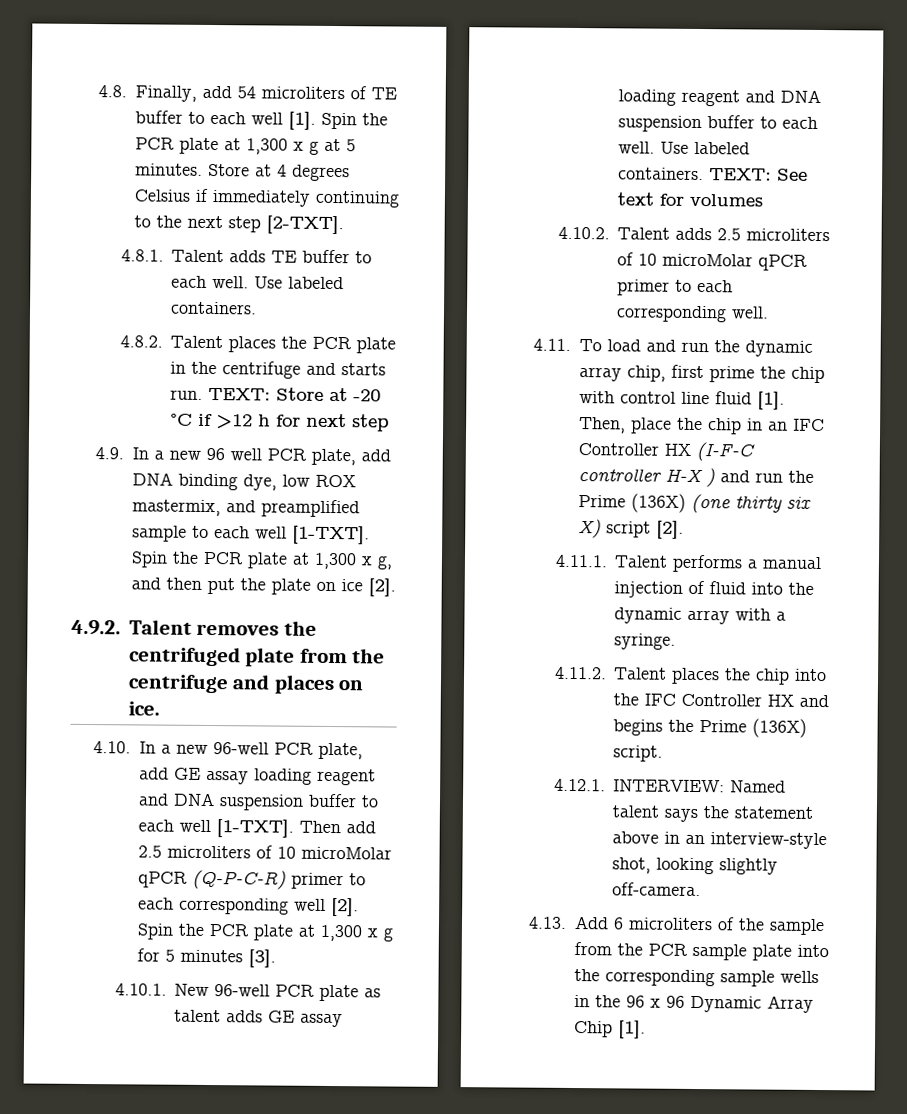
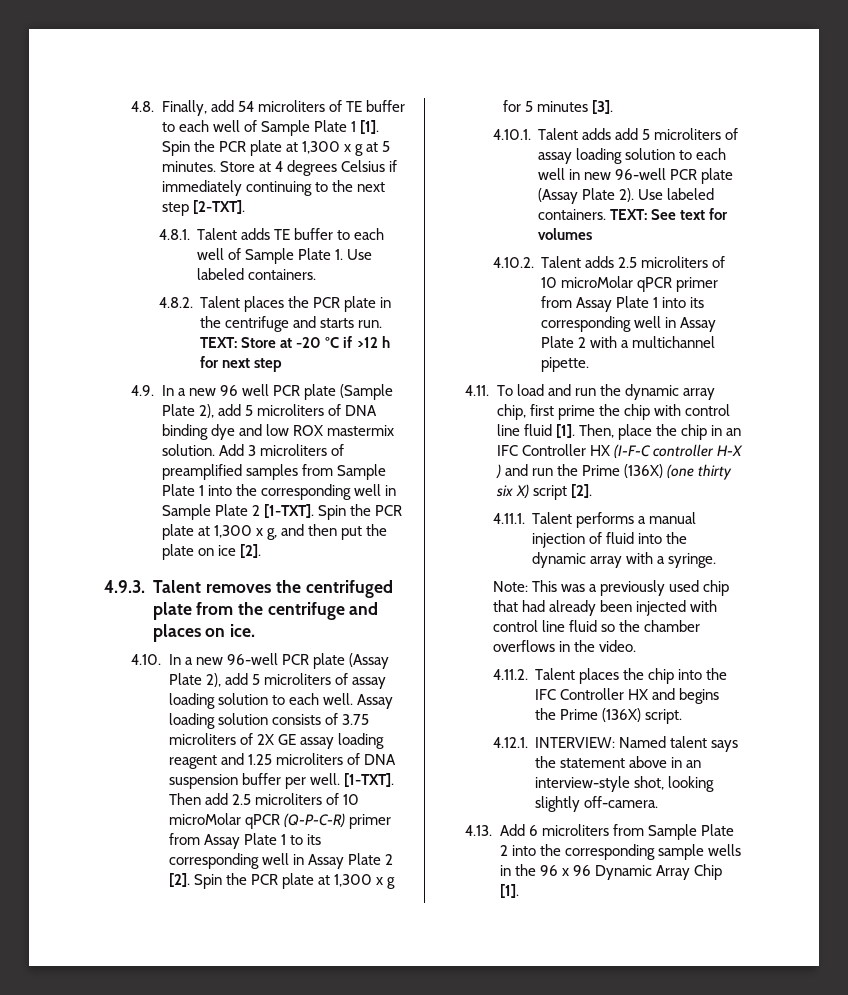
(284, 118) none -> [244,120,357,136] of Sample Plate 1
[212,276,250,289] well. -> [197,248,344,264] well of Sample Plate 1.
[311,448,392,466] [132,472,357,491] [132,499,361,518] [132,525,288,542] plate, add DNA binding dye, low ROX mastermix, and preamplified sample to each well -> [304,384,394,400] [161,404,378,418] [161,424,395,440] [161,444,345,456] [161,464,387,480] [161,484,397,500] [161,504,260,520] plate (Sample Plate 2), add 5 microliters of DNA binding dye and low ROX mastermix solution. Add 3 microliters of preamplified samples from Sample Plate 1 into the corresponding well in Sample Plate 2
[71,619,121,636] 4.9.2. -> [104,580,145,593] 4.9.3.
[318,742,364,760] [139,767,377,786] [138,792,380,811] [138,819,212,833] plate, add GE assay loading reagent and DNA suspension buffer to each well -> [313,653,390,669] [168,673,387,689] [168,693,394,709] [168,713,370,729] [168,733,385,749] [168,753,397,769] [168,773,341,789] plate (Assay Plate 2), add 5 microliters of assay loading solution to each well. Assay loading solution consists of 3.75 microliters of 2X GE assay loading reagent and 1.25 microliters of DNA suspension buffer per well.
[349,873,367,886] [138,897,327,915] to each corresponding well -> [168,833,322,849] [168,853,394,869] from Assay Plate 1 to its corresponding well in Assay Plate 2
[174,983,382,1002] [174,1009,344,1028] [618,89,822,107] [618,115,819,133] [618,141,656,154] New 96-well PCR plate as talent adds GE assay loading reagent and DNA suspension buffer to each well. -> [538,128,739,140] [538,148,727,164] [538,168,734,184] [538,188,635,204] Talent adds add 5 microliters of assay loading solution to each well in new 96-well PCR plate (Assay Plate 2).
[675,279,734,293] [616,305,770,323] to each corresponding well. -> [541,296,705,312] [541,316,717,332] [541,336,716,348] [541,357,590,372] from Assay Plate 1 into its corresponding well in Assay Plate 2 with a multichannel pipette.
(677, 641) none -> [492,580,730,596] [492,600,717,616] [492,620,700,632] [492,640,636,652] // Note: This was a previously used chip that had already been injected with control line fluid so the chamber overflows in the video.
[717,917,826,936] [574,942,793,961] of the sample from the PCR sample plate -> [613,824,735,840] [499,845,508,856] from Sample Plate 2

